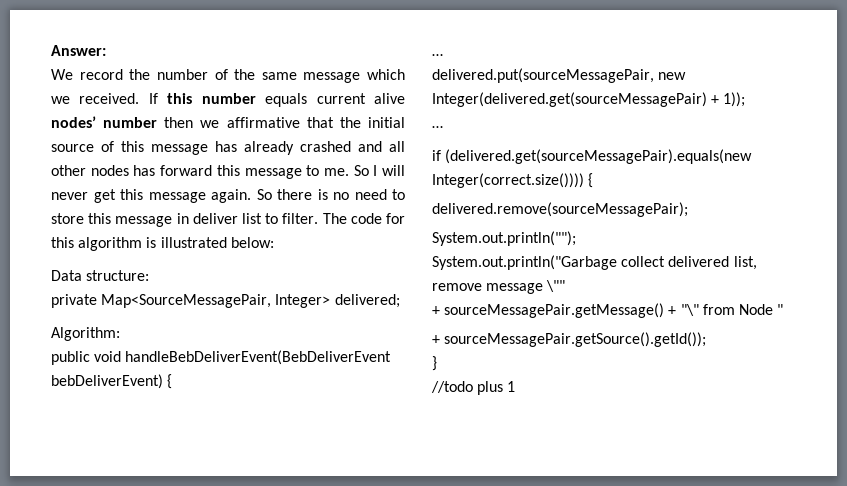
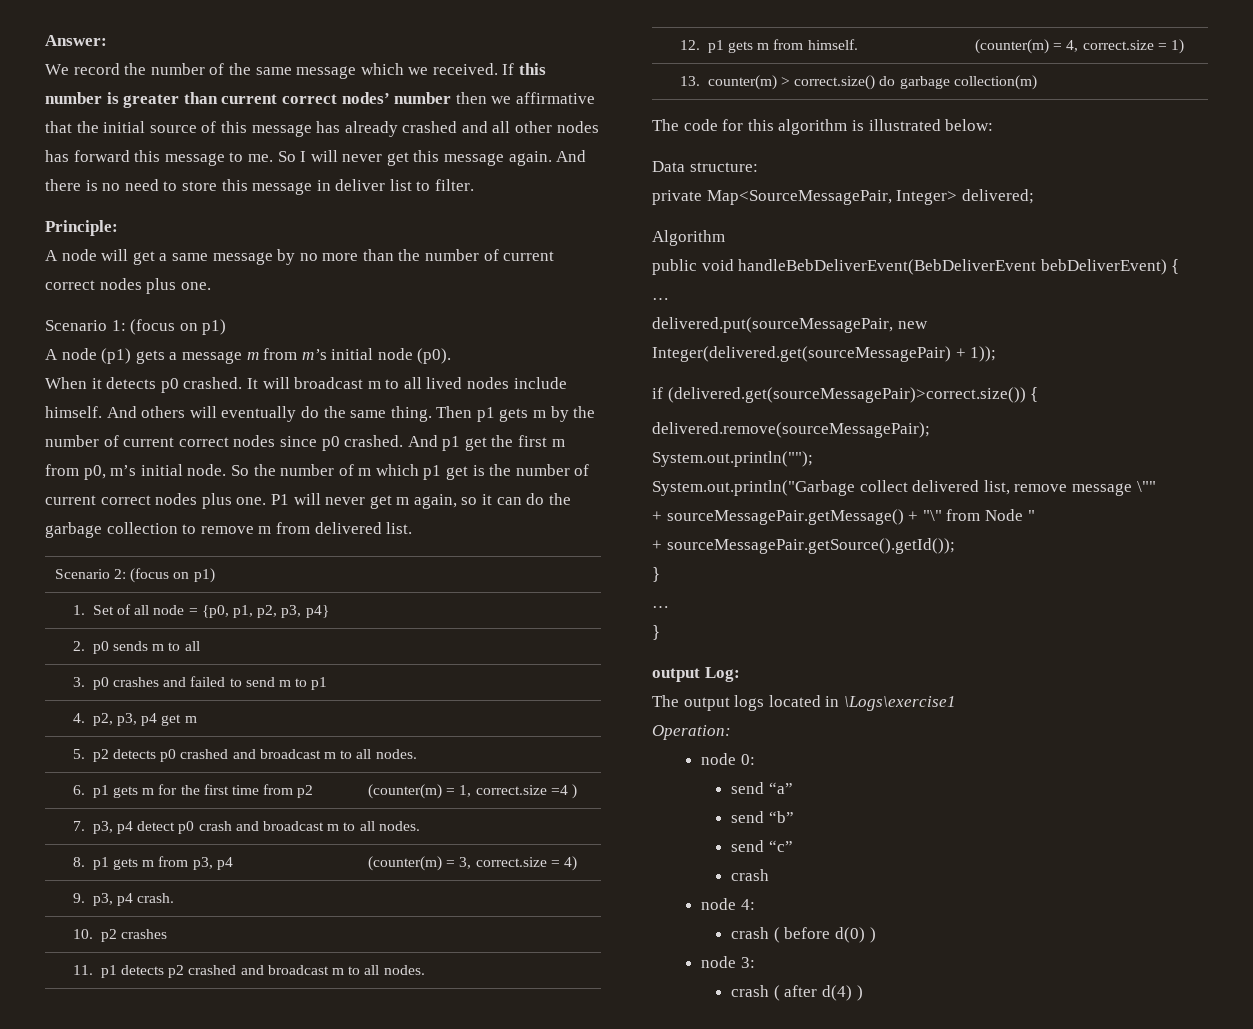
[265,93,405,107] equals current alive -> [106,92,337,108] is greater than current correct
[256,189,272,200] So -> [556,150,587,162] And
(319, 218) none -> [45,220,118,236] [45,249,555,265] [45,278,211,294] [45,319,227,335] [45,348,452,364] [45,377,567,393] [45,406,596,422] [45,435,565,451] [45,464,590,480] [45,493,571,509] [45,522,413,538] [54,568,215,583] [73,604,329,618] [73,641,200,654] [73,676,328,690] [73,713,197,726] [73,749,417,762] [73,784,314,798] [368,784,578,799] [73,821,420,834] [73,856,233,870] [368,856,578,871] [73,893,175,906] [73,929,168,942] [73,965,425,978] [680,39,858,53] [975,39,1185,54] [680,75,1037,90] // Principle: // A node will get a same message by no more than the number of current correct nodes plus one. // Scenario 1: (focus on p1) // A node (p1) gets a message m from m’s initial node (p0). // When it detects p0 crashed. It will broadcast m to all lived nodes include himself. And others will eventually do the same thing. Then p1 gets m by the number of current correct nodes since p0 crashed. And p1 get the first m from p0, m’s initial node. So the number of m which p1 get is the number of current correct nodes plus one. P1 will never get m again, so it can do the garbage collection to remove m from delivered list. // Scenario 2: (focus on p1) // 1. Set of all node = {p0, p1, p2, p3, p4} // 2. p0 sends m to all // 3. p0 crashes and failed to send m to p1 // 4. p2, p3, p4 get m // 5. p2 detects p0 crashed and broadcast m to all nodes. // 6. p1 gets m for the first time from p2 | (counter(m) = 1, correct.size =4 ) // 7. p3, p4 detect p0 crash and broadcast m to all nodes. // 8. p1 gets m from p3, p4 | (counter(m) = 3, correct.size = 4) // 9. p3, p4 crash. // 10. p2 crashes // 11. p1 detects p2 crashed and broadcast m to all nodes. // 12. p1 gets m from himself. | (counter(m) = 4, correct.size = 1) // 13. counter(m) > correct.size() do garbage collection(m) //
[51,327,120,341] Algorithm: -> [652,230,725,246] Algorithm
[432,126,443,128] // … -> (997, 354) none
[445,149,753,164] [432,173,584,188] (delivered.get(sourceMessagePair).equals(new Integer(correct.size()))) -> [667,387,1026,403] (delivered.get(sourceMessagePair)>correct.size())
[431,381,516,395] //todo plus 1 -> [652,606,669,608] [652,625,660,640] [652,667,740,682] [652,695,956,711] [652,725,731,740] [701,753,755,765] [731,782,793,794] [731,811,794,823] [731,840,793,852] [731,869,770,881] [701,898,755,910] [731,927,876,943] [701,956,755,968] [731,985,863,1001] … // } // output Log: // The output logs located in \Logs\exercise1 // Operation: // node 0: // send “a” // send “b” // send “c” // crash // node 4: // crash ( before d(0) ) // node 3: // crash ( after d(4) )

